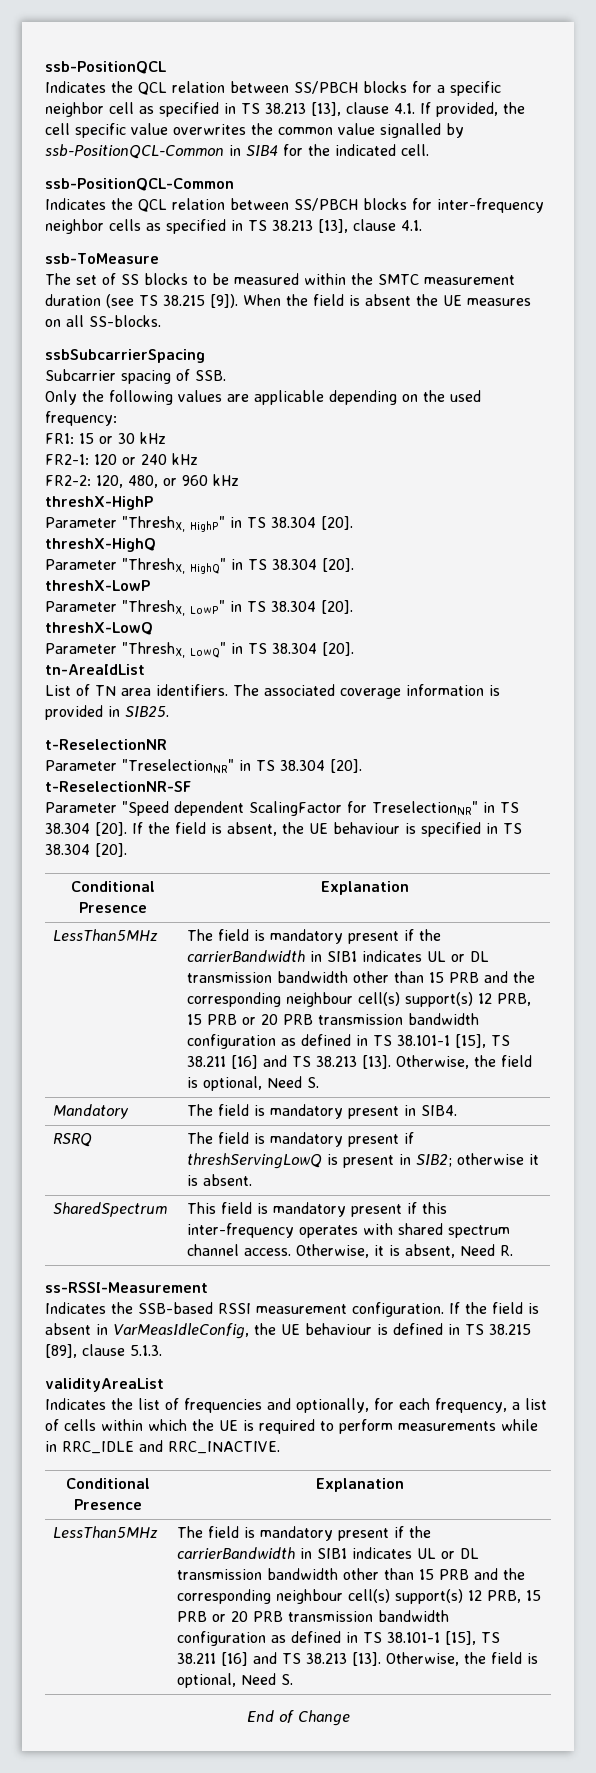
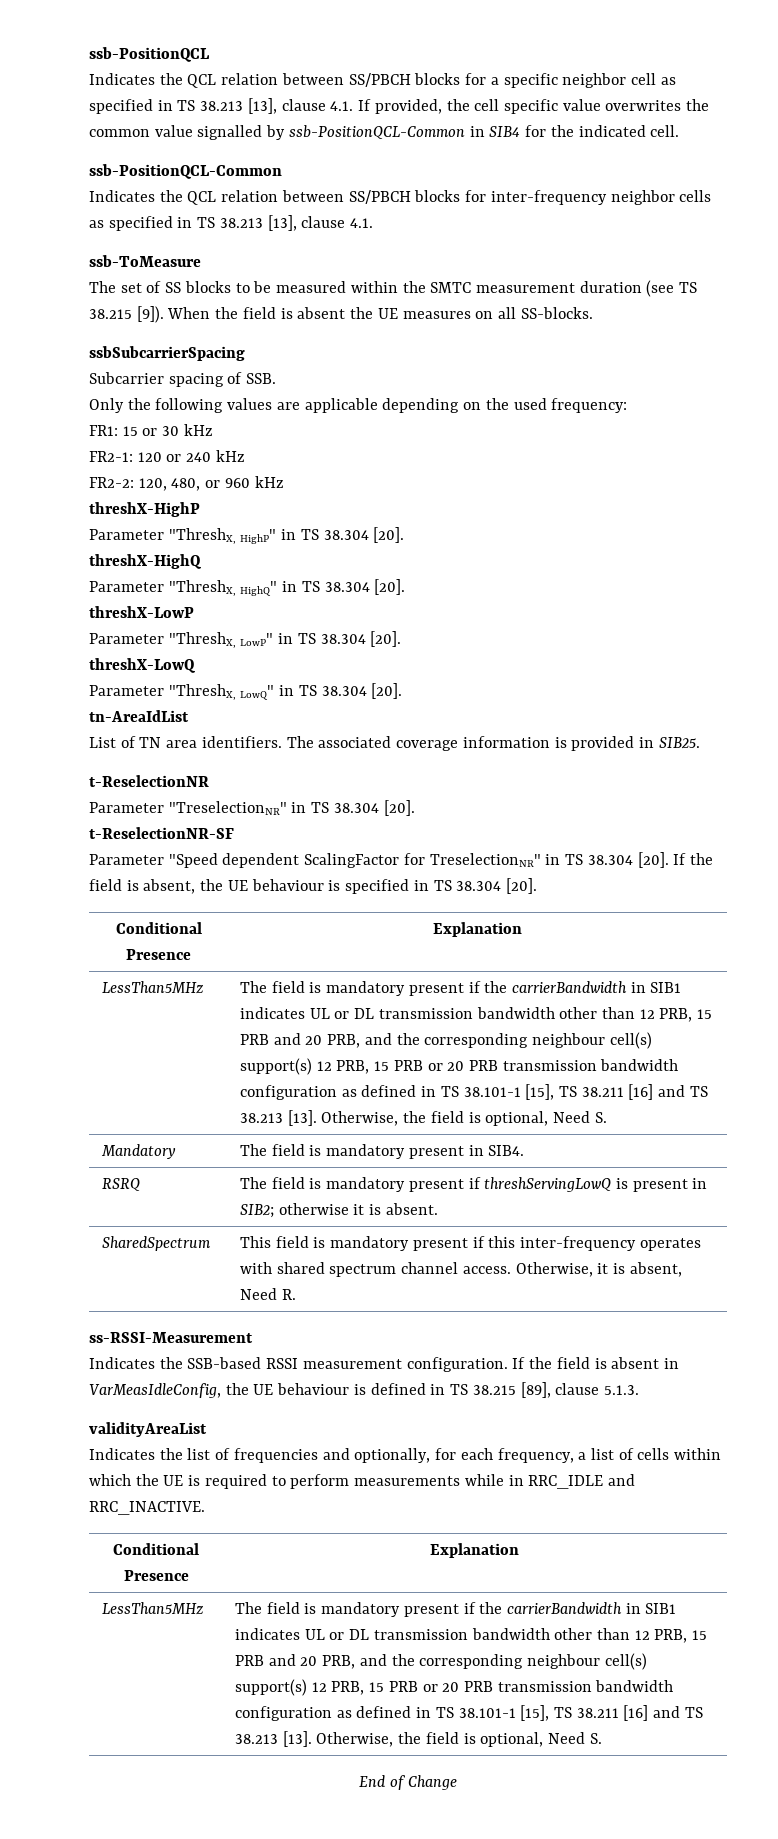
[429,971,509,983] 15 PRB and -> [639,1008,713,1022] [239,1033,392,1048] 12 PRB, 15 PRB and 20 PRB, and
[419,1568,499,1580] 15 PRB and -> [634,1629,708,1643] [234,1654,387,1669] 12 PRB, 15 PRB and 20 PRB, and

